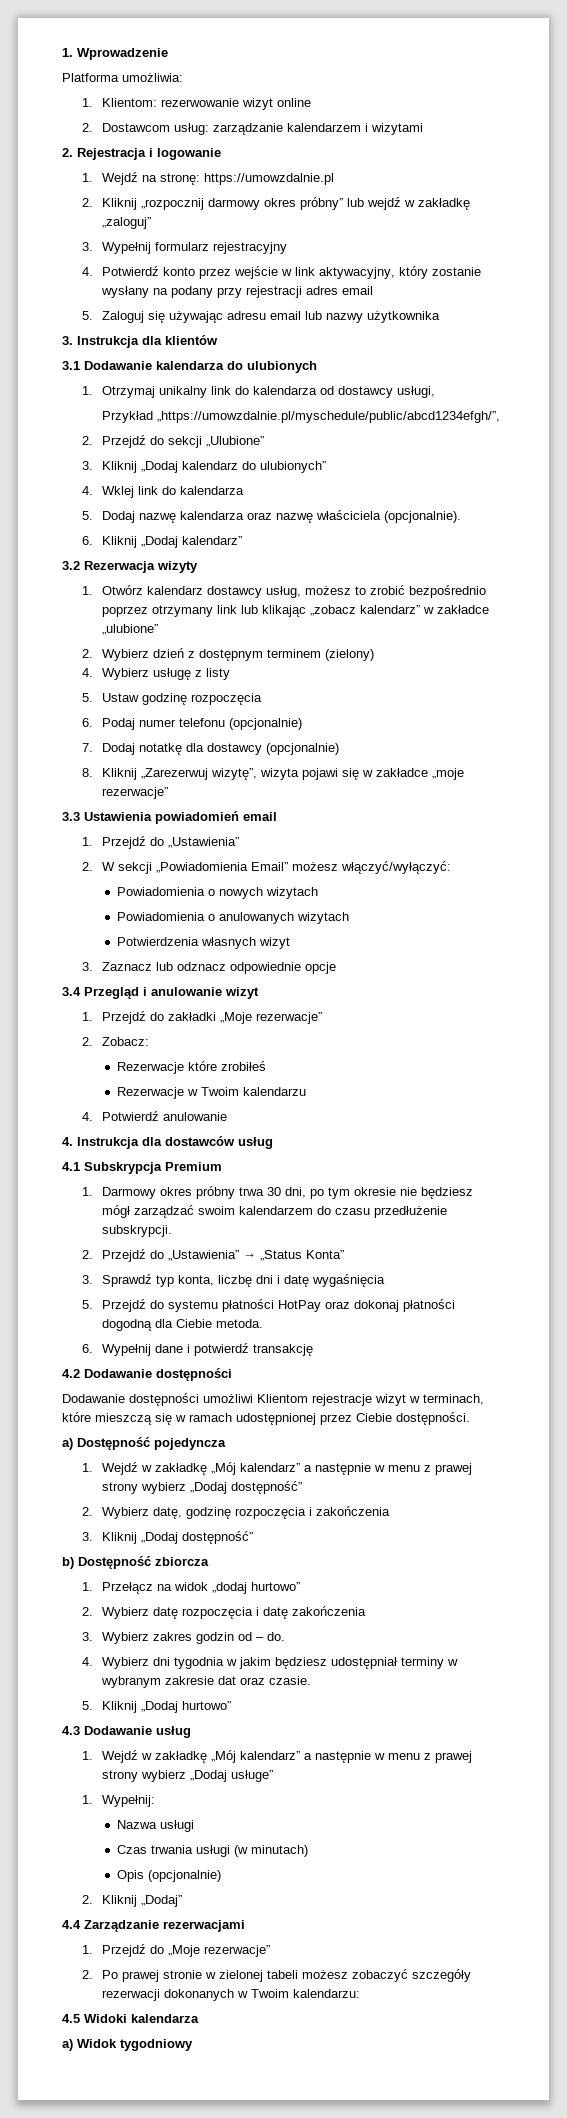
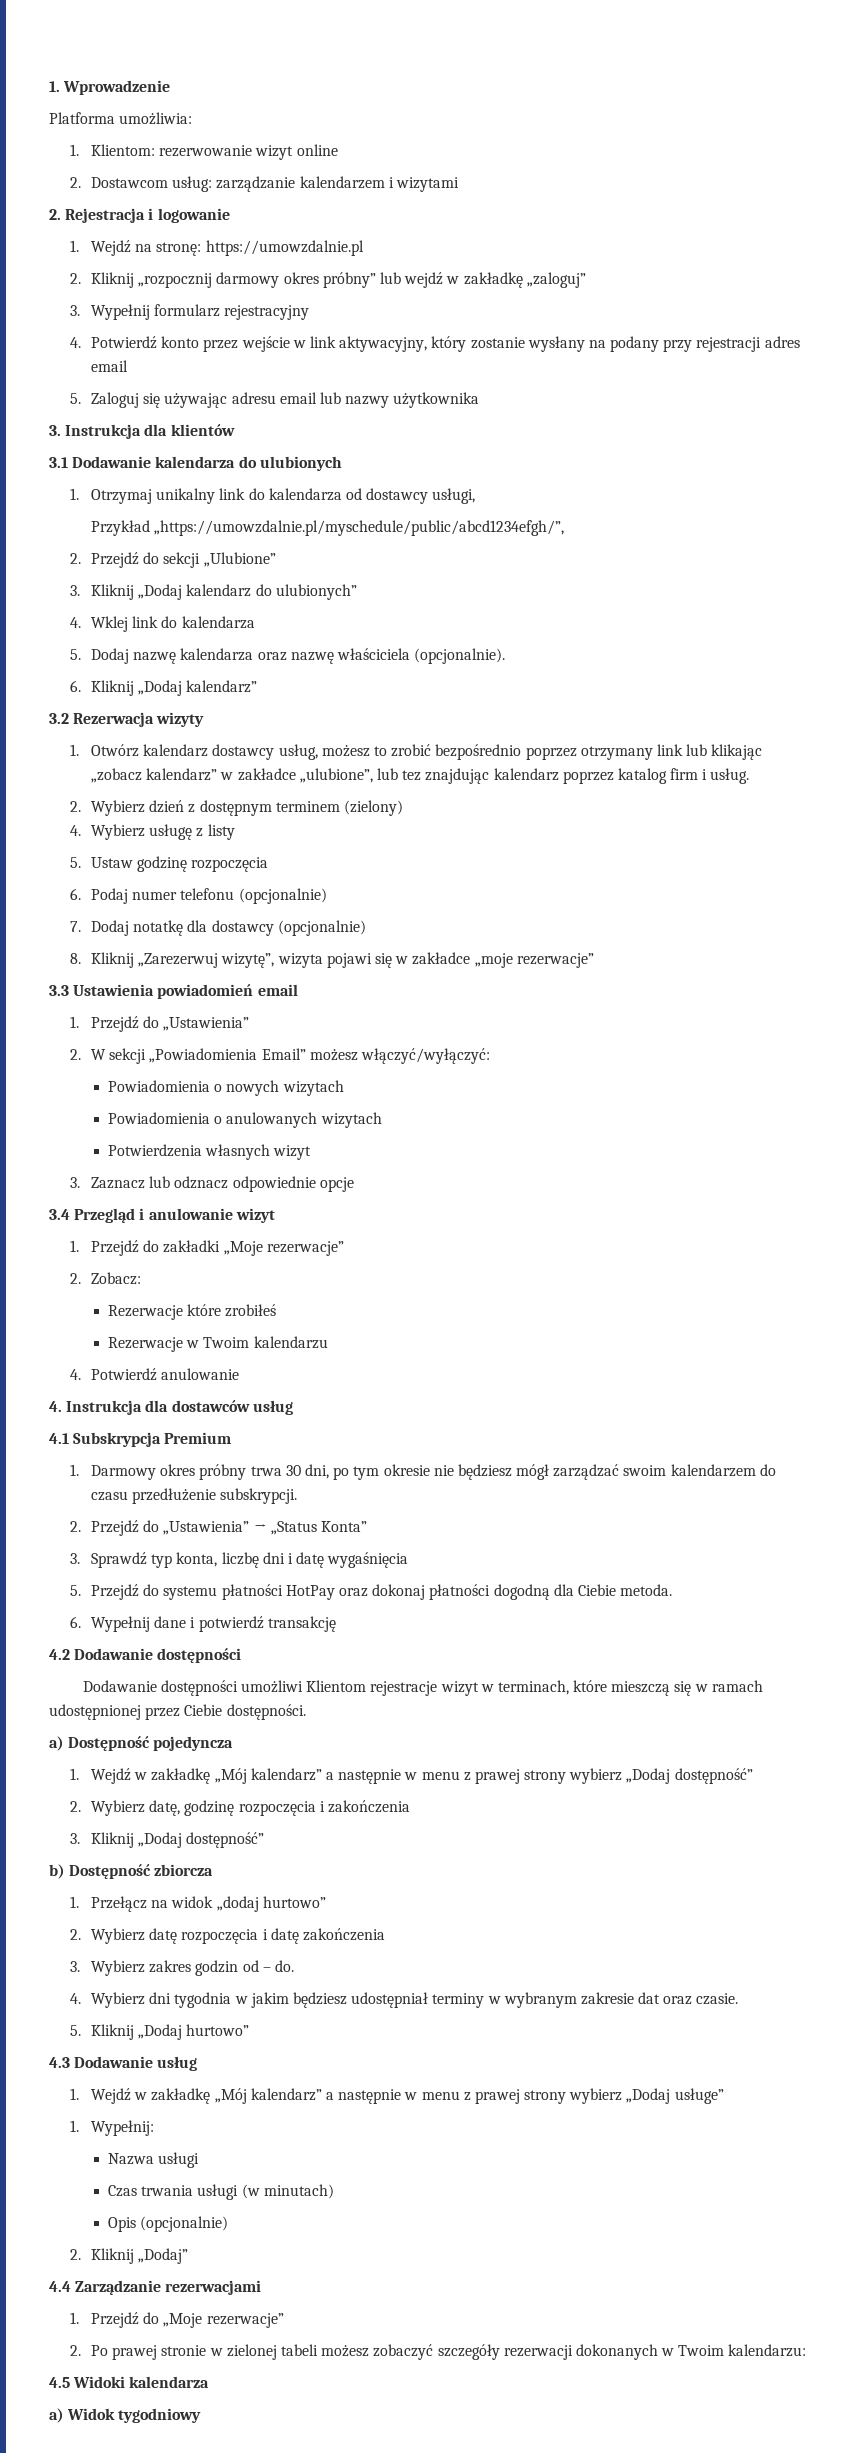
[102,624,159,635] „ulubione” -> [299,768,750,784] „ulubione”, lub tez znajdując kalendarz poprzez katalog firm i usług.

